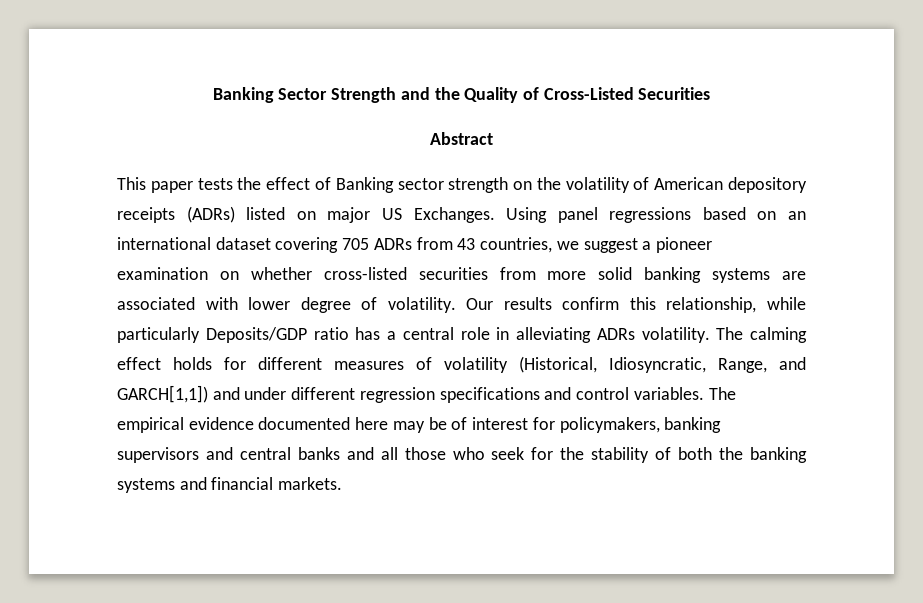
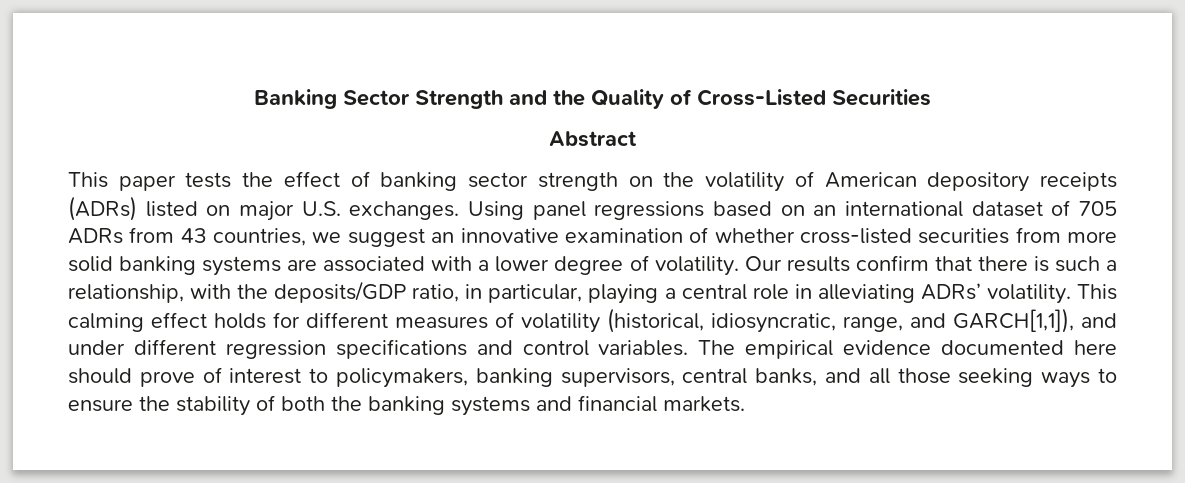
[335,177,394,193] Banking -> [380,172,458,191] banking
[381,207,495,223] US Exchanges. -> [301,201,460,220] U.S. exchanges.
[275,237,339,253] covering -> [1051,200,1071,216] of
[642,237,712,253] [117,267,239,280] a pioneer examination on -> [431,227,709,243] an innovative examination of
(238, 303) none -> [478,260,490,271] a
[629,297,806,313] [117,327,381,343] this relationship, while particularly Deposits/GDP ratio has -> [934,256,1117,272] [68,281,659,304] that there is such a relationship, with the deposits/GDP ratio, in particular, playing
[596,327,744,343] ADRs volatility. The -> [920,283,1118,304] ADRs’ volatility. This
[519,356,806,373] [117,385,208,403] (Historical, Idiosyncratic, Range, and GARCH[1,1]) -> [607,308,1074,333] (historical, idiosyncratic, range, and GARCH[1,1]),
[392,417,447,433] may be -> [68,368,195,387] should prove
[532,417,555,430] for -> [309,368,329,383] to
[117,447,554,463] supervisors and central banks and all those who seek for -> [560,368,1117,388] [68,399,133,412] supervisors, central banks, and all those seeking ways to ensure

